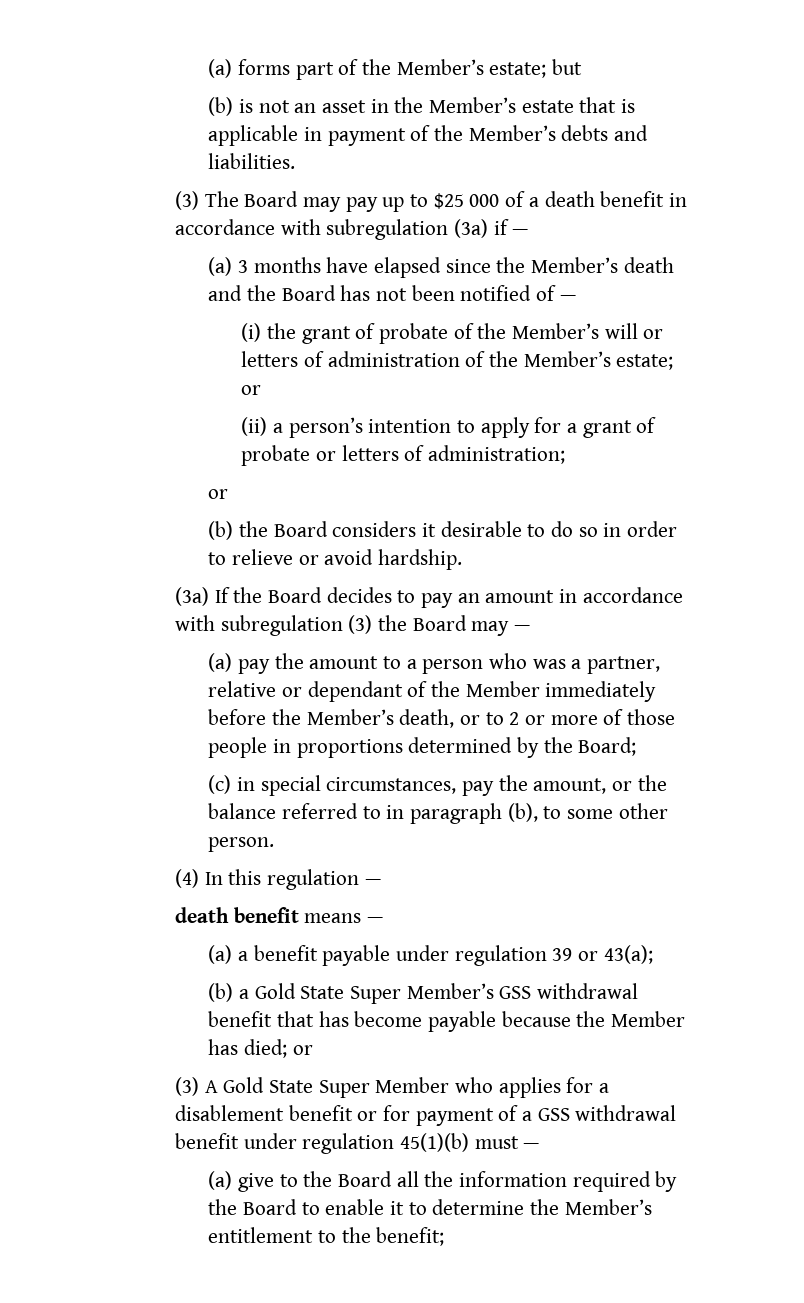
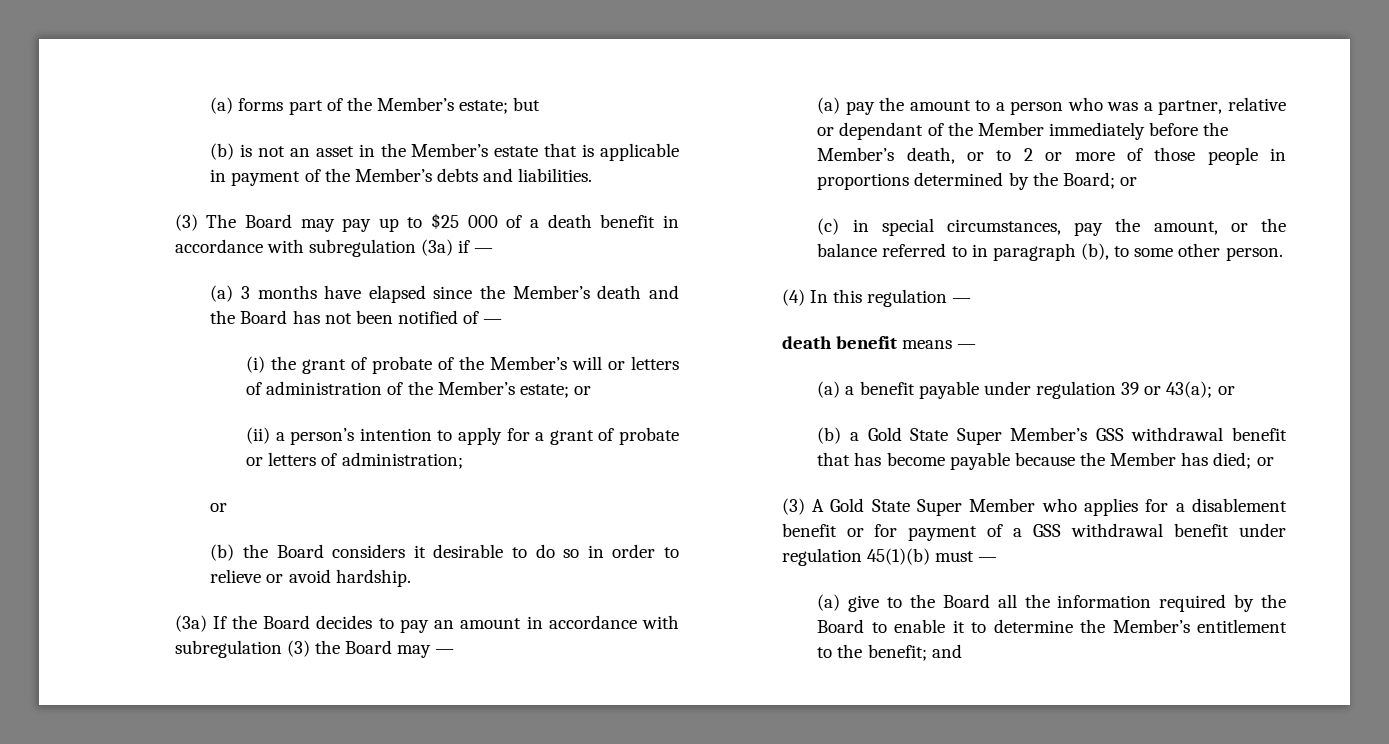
(637, 746) none -> [1119,177,1137,186] or
(653, 954) none -> [1217,386,1235,395] or
(445, 1236) none -> [931,644,962,658] and

